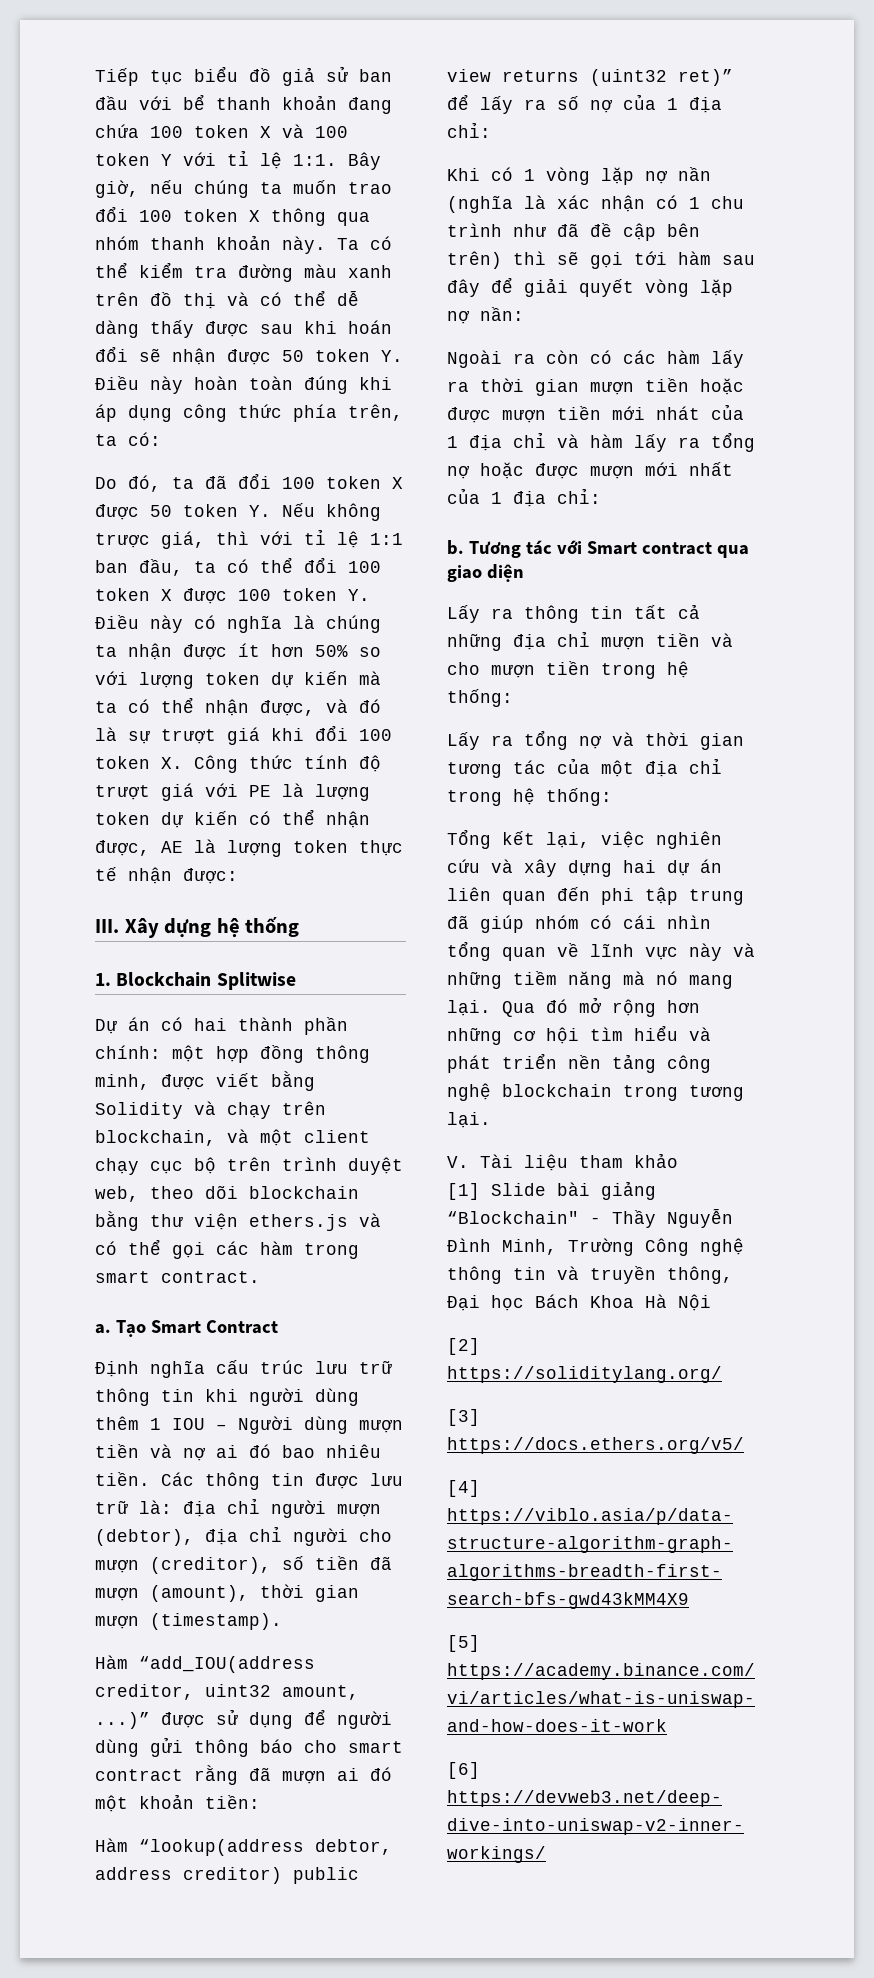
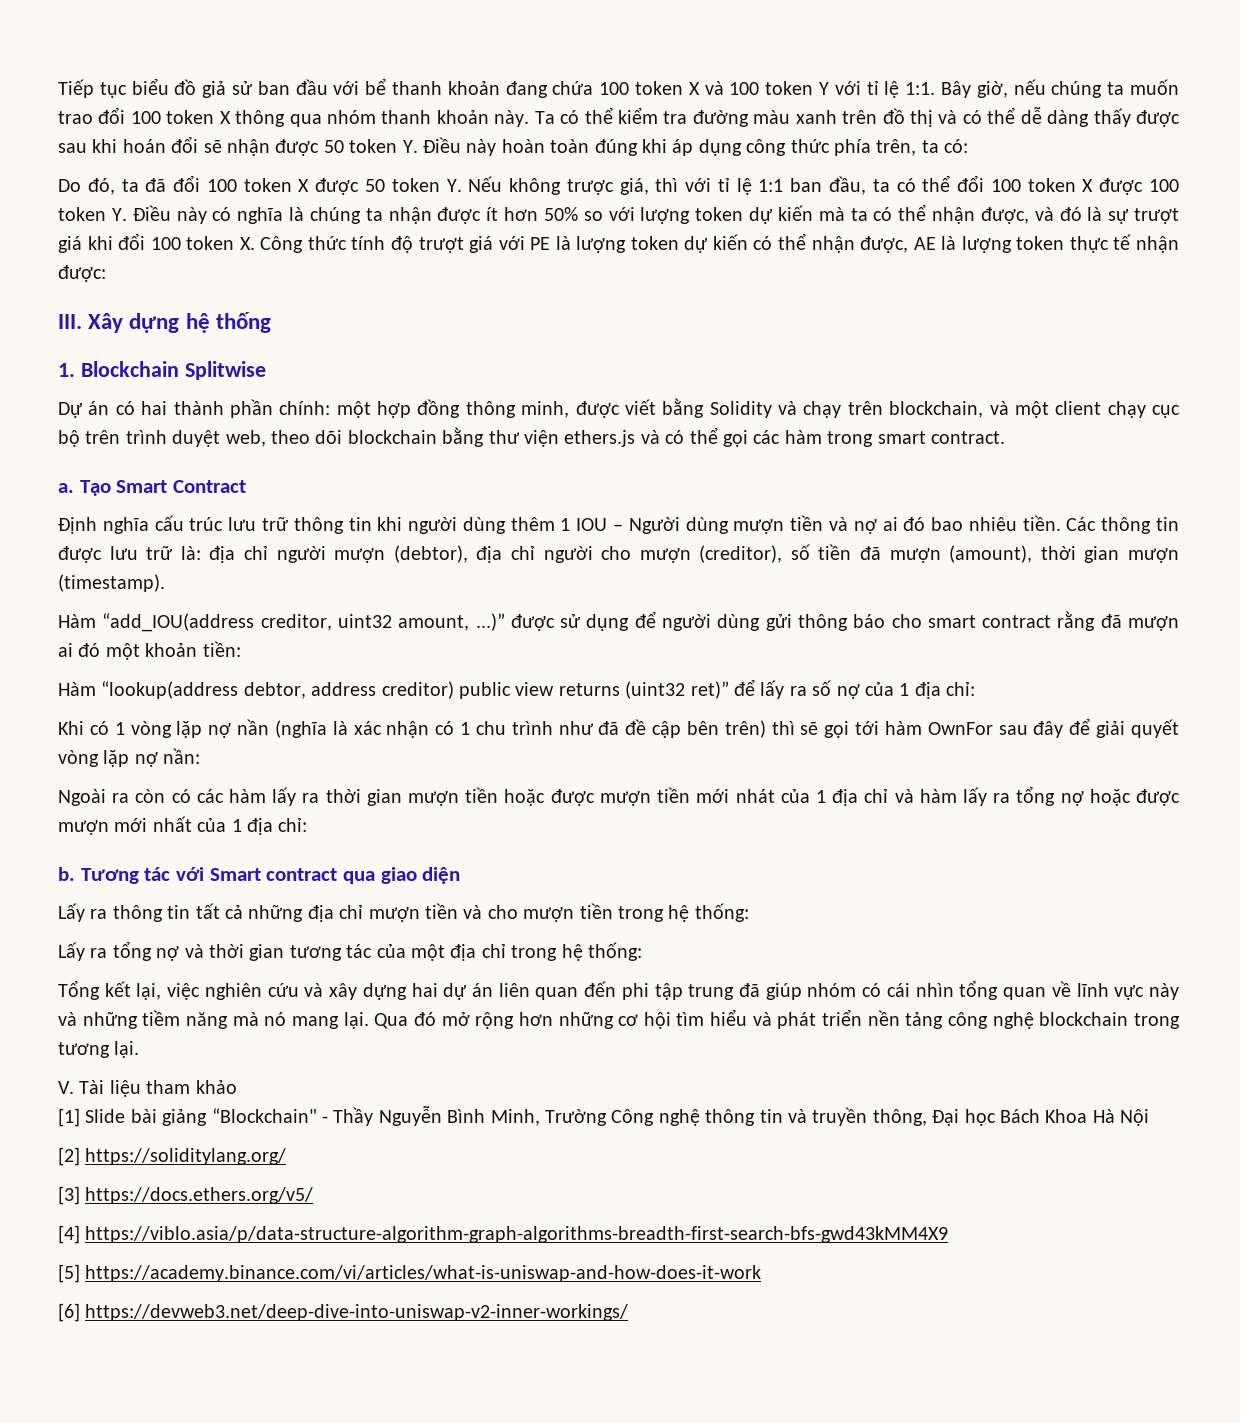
(711, 258) none -> [927,722,993,735] OwnFor
[447,1238,491,1252] Đình -> [447,1109,486,1123] Bình

